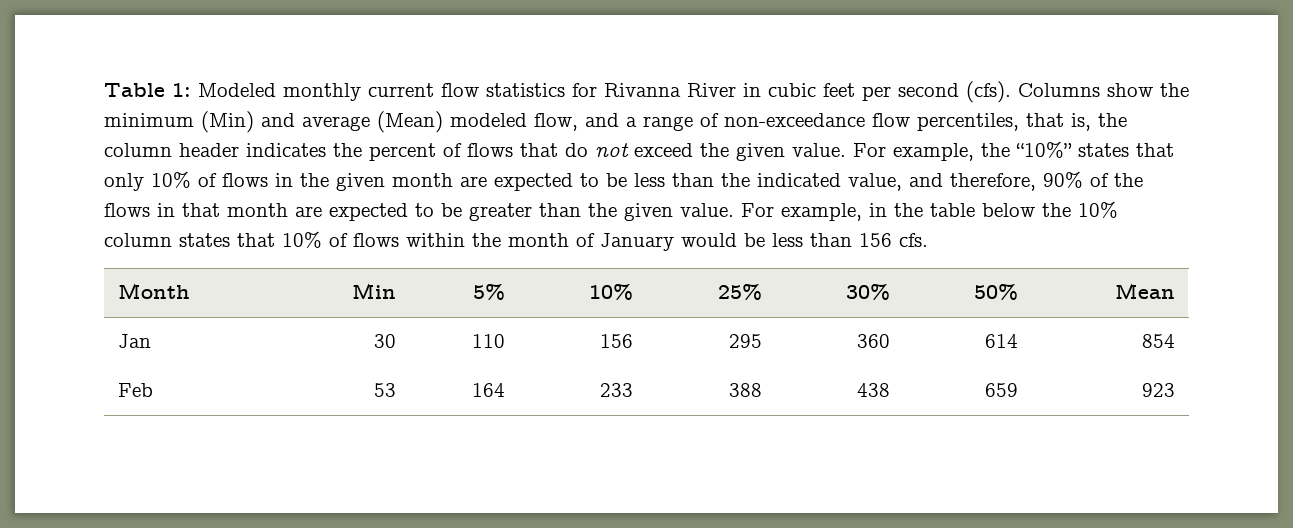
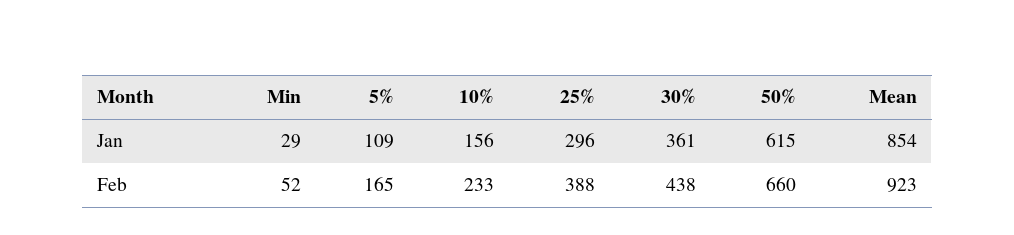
[104,81,1189,103] [104,111,1127,133] [104,141,1174,161] [104,171,1143,191] [104,201,1118,221] [104,231,928,251] Table 1: Modeled monthly current flow statistics for Rivanna River in cubic feet per second (cfs). Columns show the minimum (Min) and average (Mean) modeled flow, and a range of non-exceedance flow percentiles, that is, the column header indicates the percent of flows that do not exceed the given value. For example, the “10%” states that only 10% of flows in the given month are expected to be less than the indicated value, and therefore, 90% of the flows in that month are expected to be greater than the given value. For example, in the table below the 10% column states that 10% of flows within the month of January would be less than 156 cfs. // -> (97, 96) none
[373,334,396,348] [471,334,505,348] 30 | 110 -> [280,134,301,148] [363,134,394,148] 29 | 109
[728,334,762,348] [856,334,890,348] [984,334,1018,348] 295 | 360 | 614 -> [564,133,595,148] [665,133,696,147] [765,133,796,147] 296 | 361 | 615
[373,383,396,397] [471,383,505,397] 53 | 164 -> [280,177,301,191] [363,177,394,191] 52 | 165
[984,383,1018,397] 659 -> [765,177,796,191] 660

